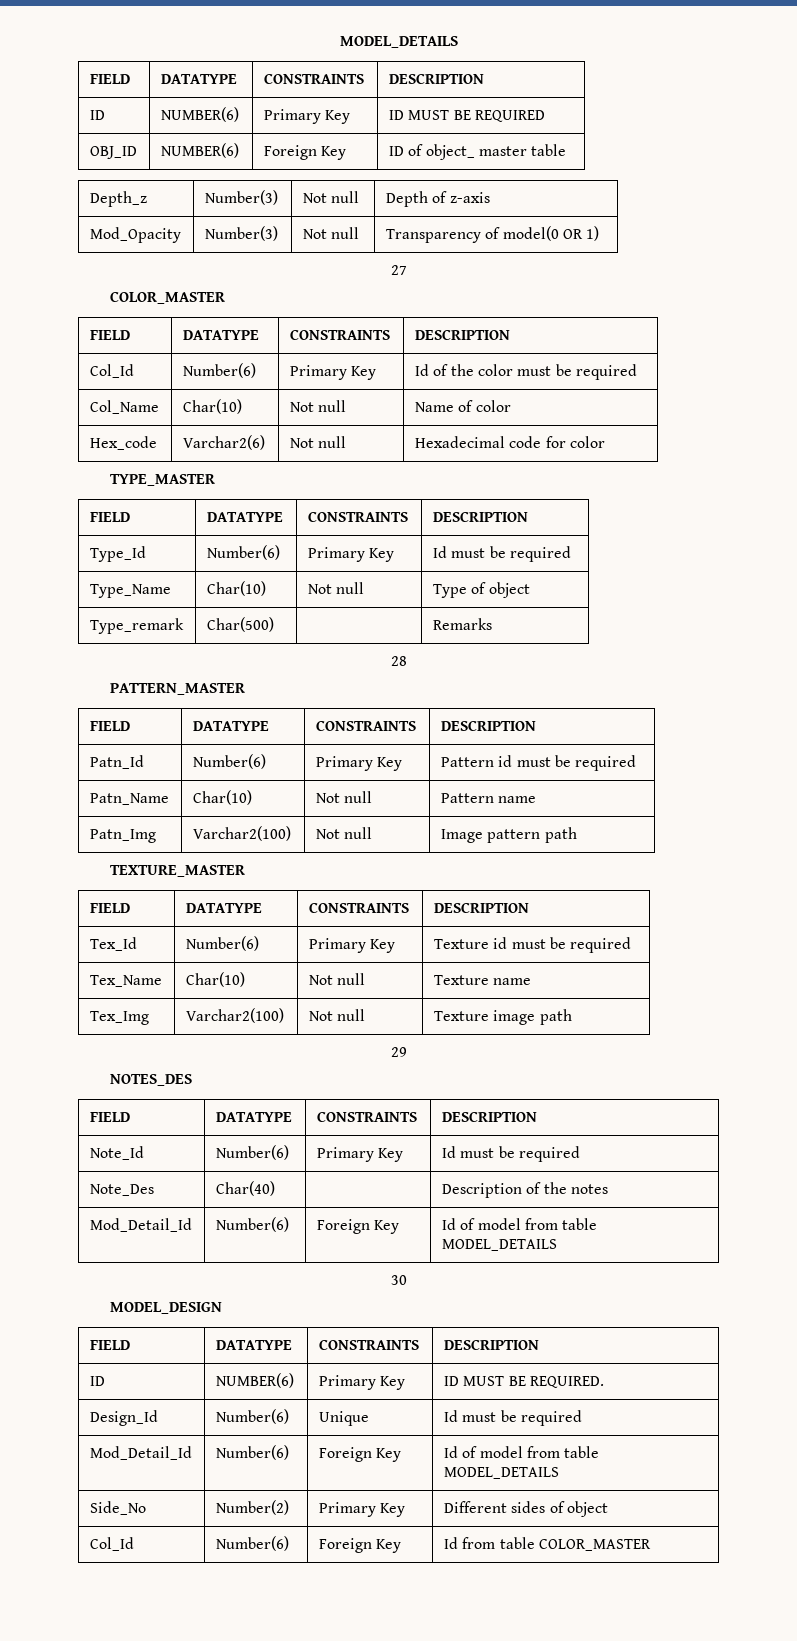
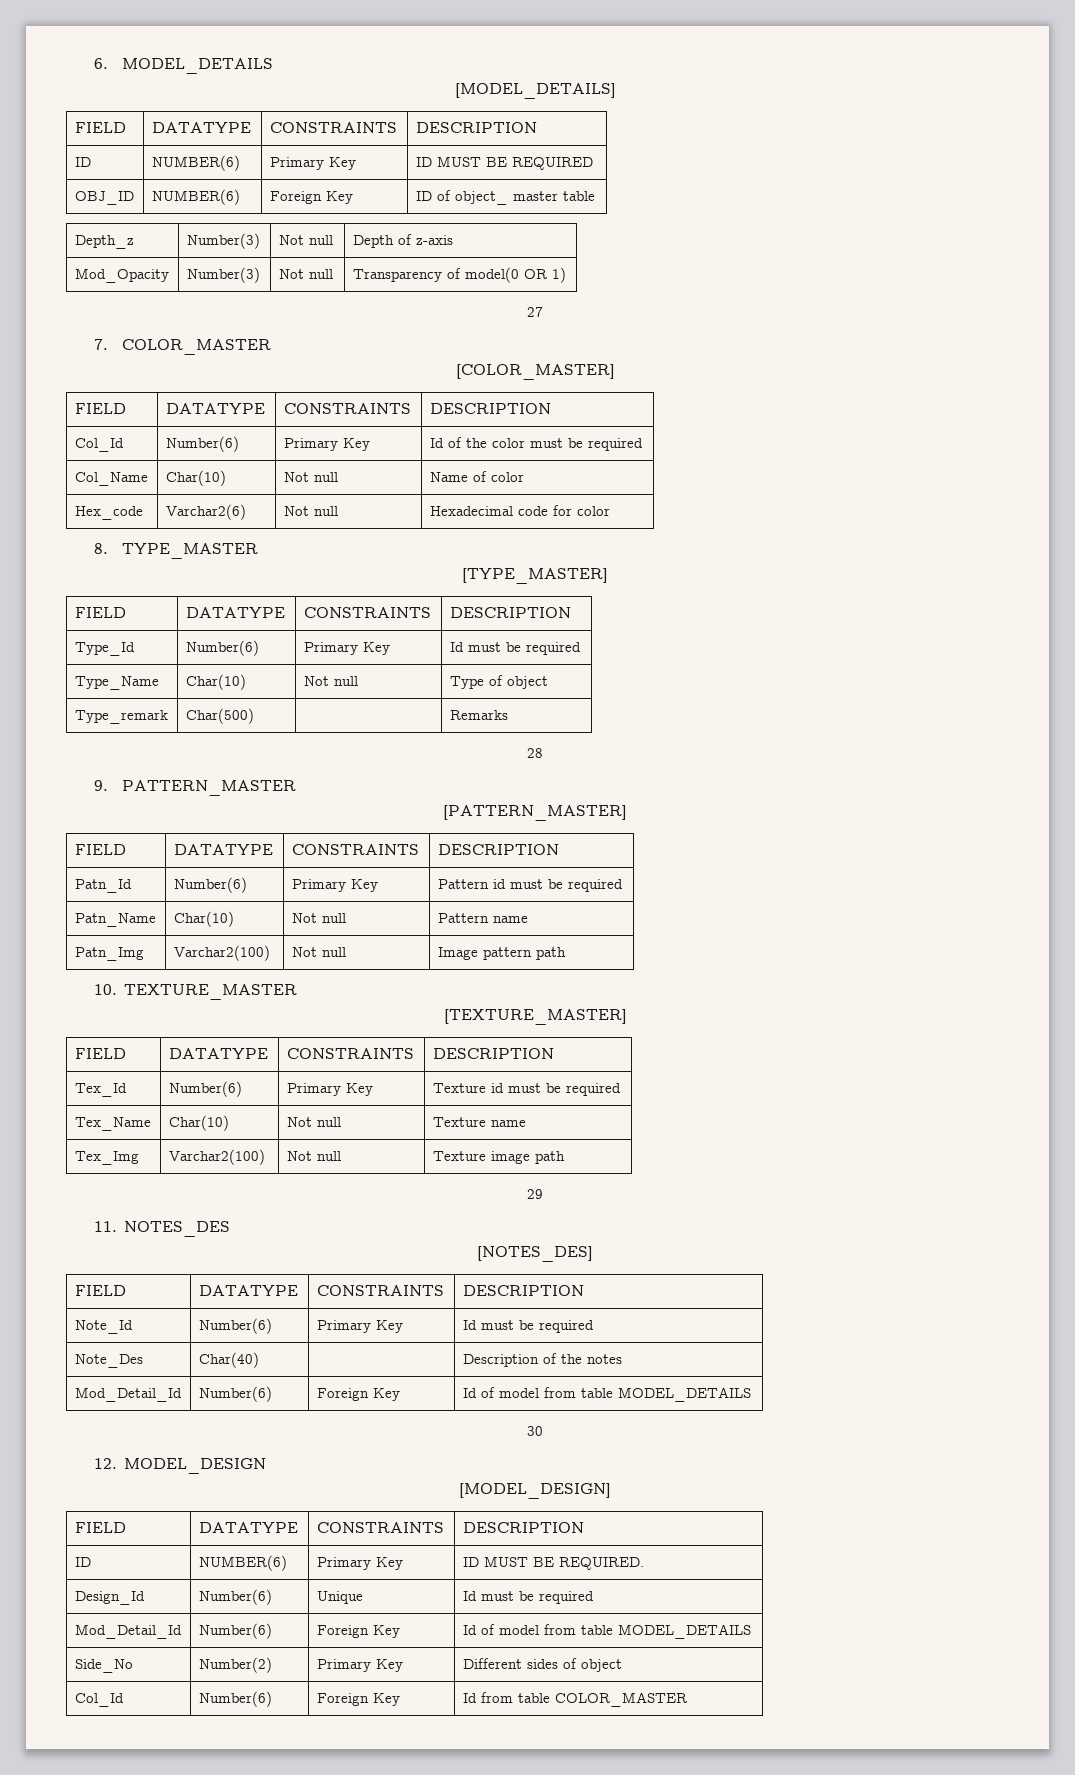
[339,36,458,48] MODEL_DETAILS -> [93,58,273,74] [454,83,616,99] 6. MODEL_DETAILS // [MODEL_DETAILS]
[109,291,225,304] COLOR_MASTER -> [93,339,271,355] [455,364,615,380] 7. COLOR_MASTER // [COLOR_MASTER]
(605, 442) none -> [93,543,108,554] 8.
(215, 480) none -> [462,568,608,584] // [TYPE_MASTER]
(407, 661) none -> [93,780,108,791] 9.
(245, 689) none -> [443,805,627,821] // [PATTERN_MASTER]
(577, 835) none -> [93,984,117,995] 10.
(245, 871) none -> [443,1009,627,1025] // [TEXTURE_MASTER]
(407, 1052) none -> [93,1221,117,1232] 11.
(192, 1080) none -> [477,1246,593,1262] // [NOTES_DES]
(407, 1280) none -> [93,1458,117,1469] 12.
(222, 1308) none -> [459,1483,611,1499] // [MODEL_DESIGN]

